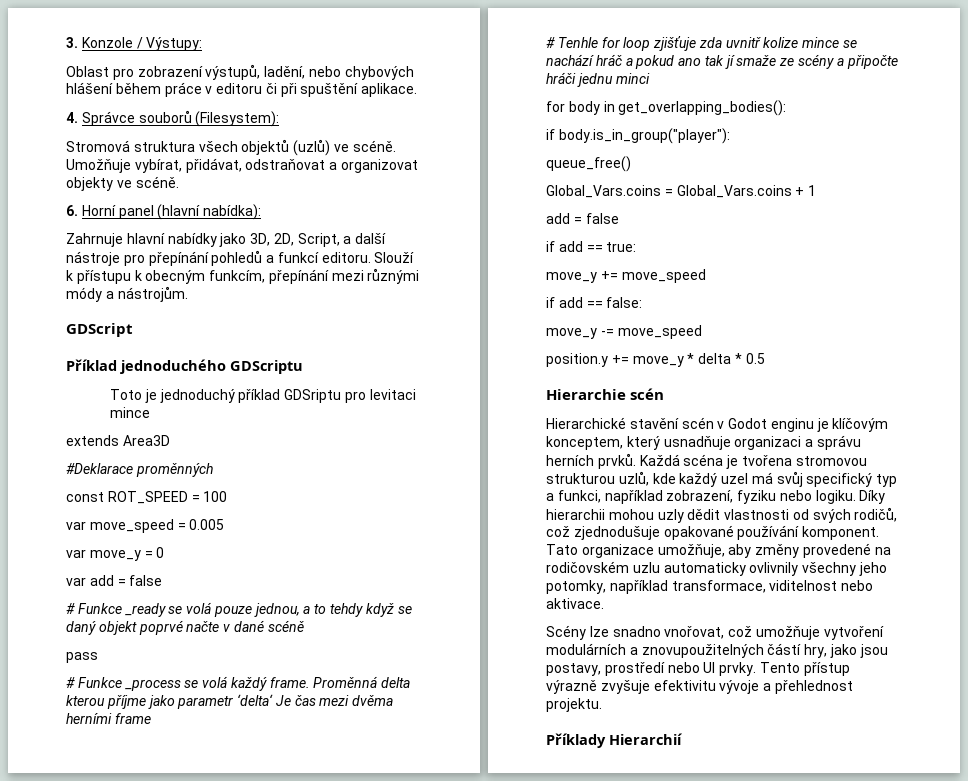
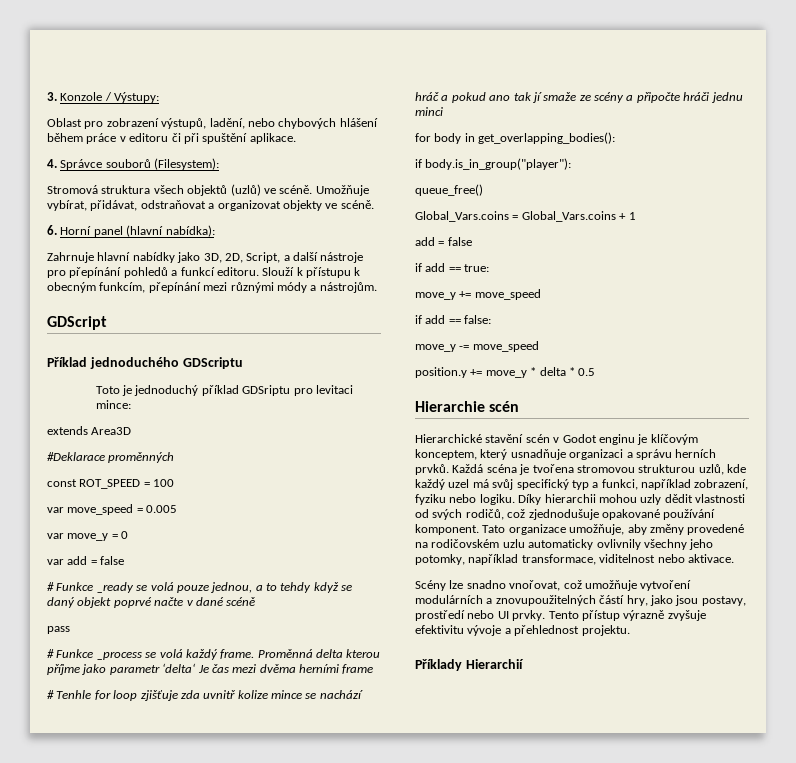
[110,407,151,418] mince -> [95,400,131,409] mince:

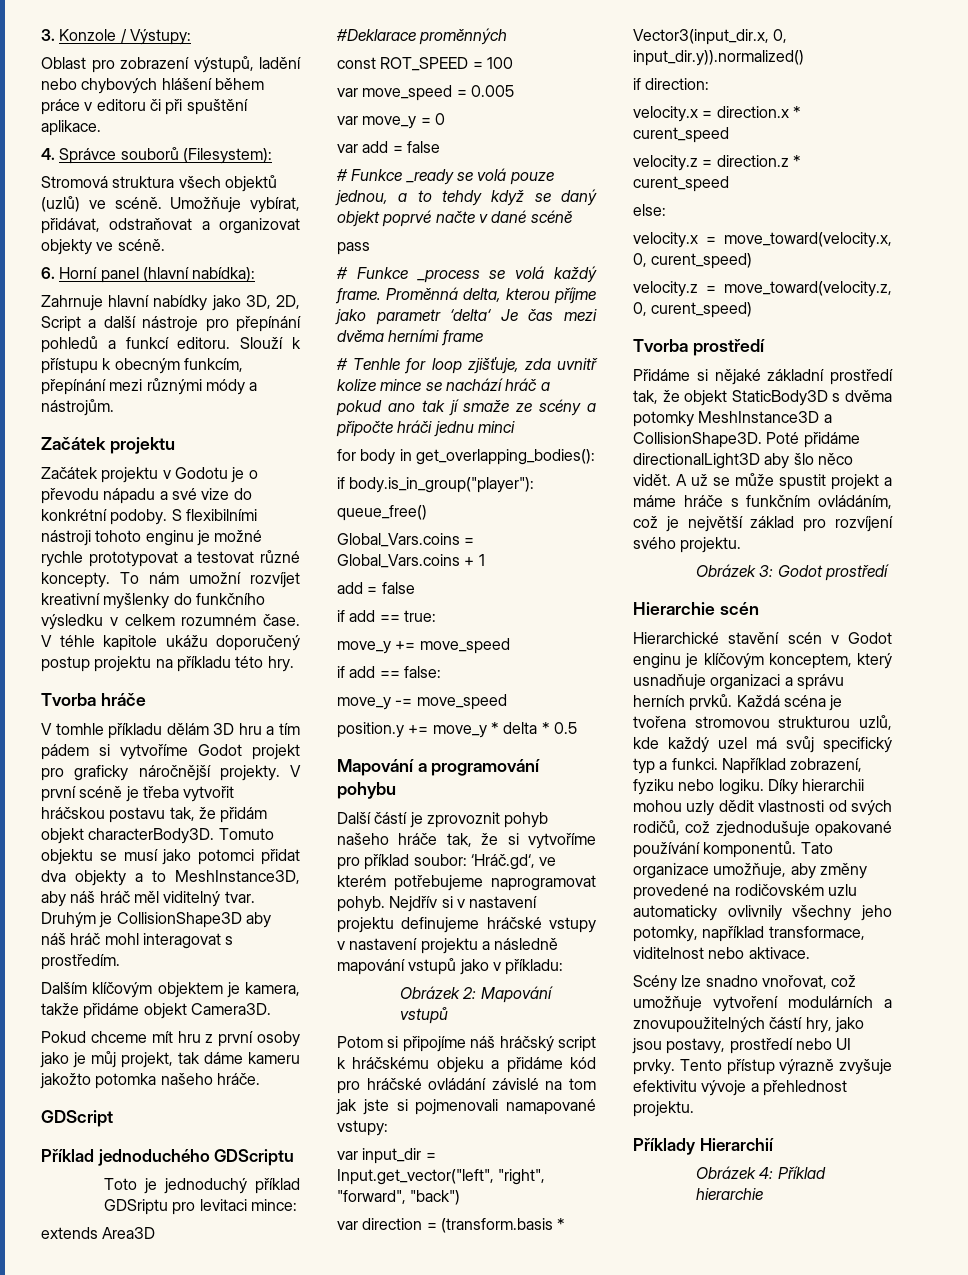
[209,118,245,129] ladění, -> [259,57,301,69] ladění
[246,252,281,263] Script, -> [41,316,81,332] Script
(377, 287) none -> [41,437,175,454] [41,467,258,483] [41,488,252,504] [41,509,257,525] [41,530,263,546] [41,550,300,567] [41,572,300,588] [41,593,265,609] [41,614,300,630] [41,635,300,651] [41,656,294,672] [41,693,146,706] [41,723,301,739] [41,744,300,760] [41,765,301,781] [41,786,235,802] [41,807,268,823] [41,828,274,844] [41,849,300,865] [41,870,300,886] [41,891,255,907] [41,912,271,928] [41,933,234,949] [41,954,120,970] [41,982,300,998] [41,1003,271,1019] [41,1031,300,1047] [40,1051,300,1068] [40,1073,260,1089] // Začátek projektu // Začátek projektu v Godotu je o převodu nápadu a své vize do konkrétní podoby. S flexibilními nástroji tohoto enginu je možné rychle prototypovat a testovat různé koncepty. To nám umožní rozvíjet kreativní myšlenky do funkčního výsledku v celkem rozumném čase. V téhle kapitole ukážu doporučený postup projektu na příkladu této hry. // Tvorba hráče // V tomhle příkladu dělám 3D hru a tím pádem si vytvoříme Godot projekt pro graficky náročnější projekty. V první scéně je třeba vytvořit hráčskou postavu tak, že přidám objekt characterBody3D. Tomuto objektu se musí jako potomci přidat dva objekty a to MeshInstance3D, aby náš hráč měl viditelný tvar. Druhým je CollisionShape3D aby náš hráč mohl interagovat s prostředím. // Dalším klíčovým objektem je kamera, takže přidáme objekt Camera3D. // Pokud chceme mít hru z první osoby jako je můj projekt, tak dáme kameru jakožto potomka našeho hráče.
[316,649,343,658] delta -> [463,288,501,302] delta,
[140,690,178,701] zjišťuje -> [467,357,519,374] zjišťuje,
(596, 372) none -> [337,759,541,776] [337,782,396,799] [337,812,549,828] [337,833,596,849] [337,854,557,870] [337,875,596,891] [337,896,538,912] [337,917,596,933] [337,938,559,954] [337,958,564,975] [399,986,553,1003] [399,1007,448,1024] [337,1036,596,1052] [337,1057,596,1073] [337,1078,596,1094] [336,1099,596,1115] [337,1120,388,1136] [337,1148,436,1164] [337,1169,546,1185] [337,1190,461,1205] [337,1218,566,1233] [633,29,788,45] [633,50,804,66] [633,78,710,90] [633,106,801,122] [633,127,729,143] [633,155,801,171] [633,176,729,192] [633,204,666,216] [633,232,892,248] [633,253,753,269] [633,281,892,297] [633,302,753,318] [633,339,765,356] [633,369,893,385] [633,390,892,406] [633,411,832,427] [633,432,860,448] [633,453,853,469] [633,473,892,490] [633,495,892,509] [633,516,893,532] [633,537,742,553] [695,564,889,581] // Mapování a programování pohybu // Další částí je zprovoznit pohyb našeho hráče tak, že si vytvoříme pro příklad soubor: ‘Hráč.gd‘, ve kterém potřebujeme naprogramovat pohyb. Nejdřív si v nastavení projektu definujeme hráčské vstupy v nastavení projektu a následně mapování vstupů jako v příkladu: // Obrázek 2: Mapování vstupů // Potom si připojíme náš hráčský script k hráčskému objeku a přidáme kód pro hráčské ovládání závislé na tom jak jste si pojmenovali namapované vstupy: // var input_dir = Input.get_vector("left", "right", "forward", "back") // var direction = (transform.basis * Vector3(input_dir.x, 0, input_dir.y)).normalized() // if direction: // velocity.x = direction.x * curent_speed // velocity.z = direction.z * curent_speed // else: // velocity.x = move_toward(velocity.x, 0, curent_speed) // velocity.z = move_toward(velocity.z, 0, curent_speed) // Tvorba prostředí // Přidáme si nějaké základní prostředí tak, že objekt StaticBody3D s dvěma potomky MeshInstance3D a CollisionShape3D. Poté přidáme directionalLight3D aby šlo něco vidět. A už se může spustit projekt a máme hráče s funkčním ovládáním, což je největší základ pro rozvíjení svého projektu. // Obrázek 3: Godot prostředí
[601,479,691,490] funkci, například -> [671,758,786,774] funkci. Například
[415,524,479,535] komponent. -> [703,841,797,858] komponentů.
(524, 664) none -> [695,1166,826,1179] [695,1188,763,1200] // Obrázek 4: Příklad hierarchie

